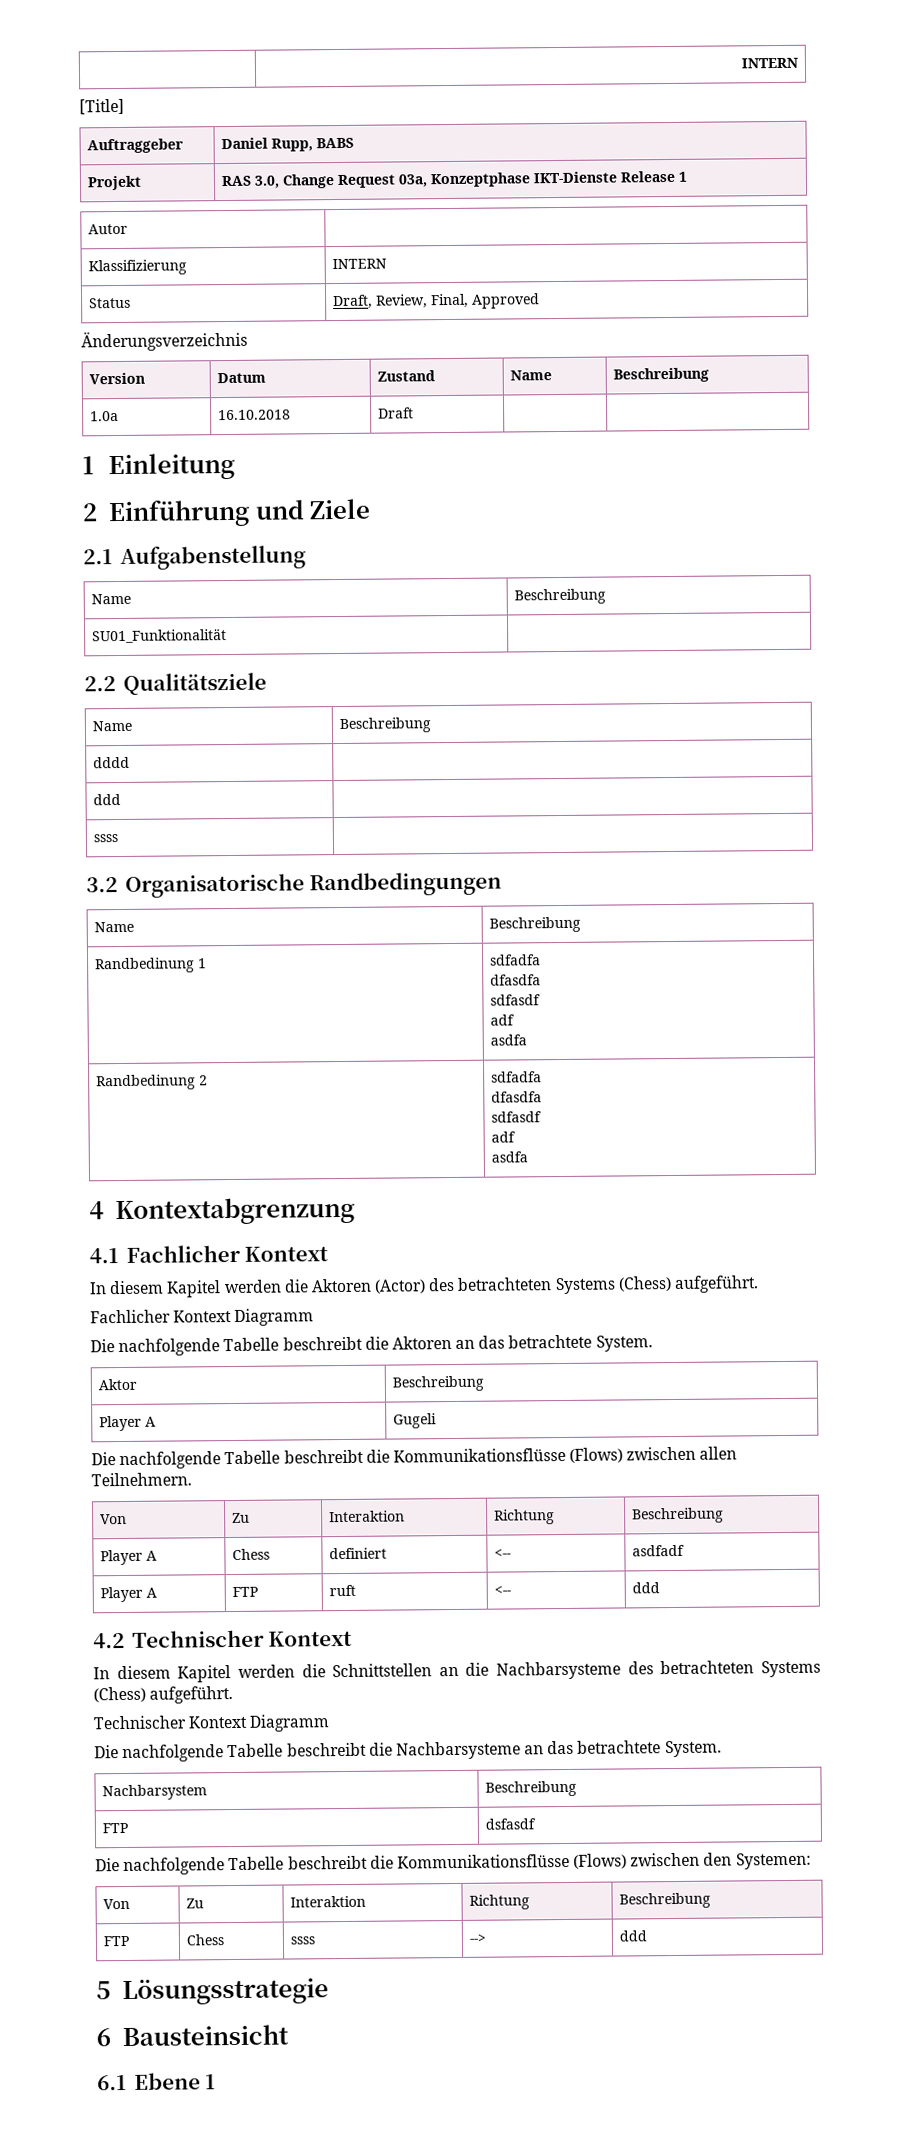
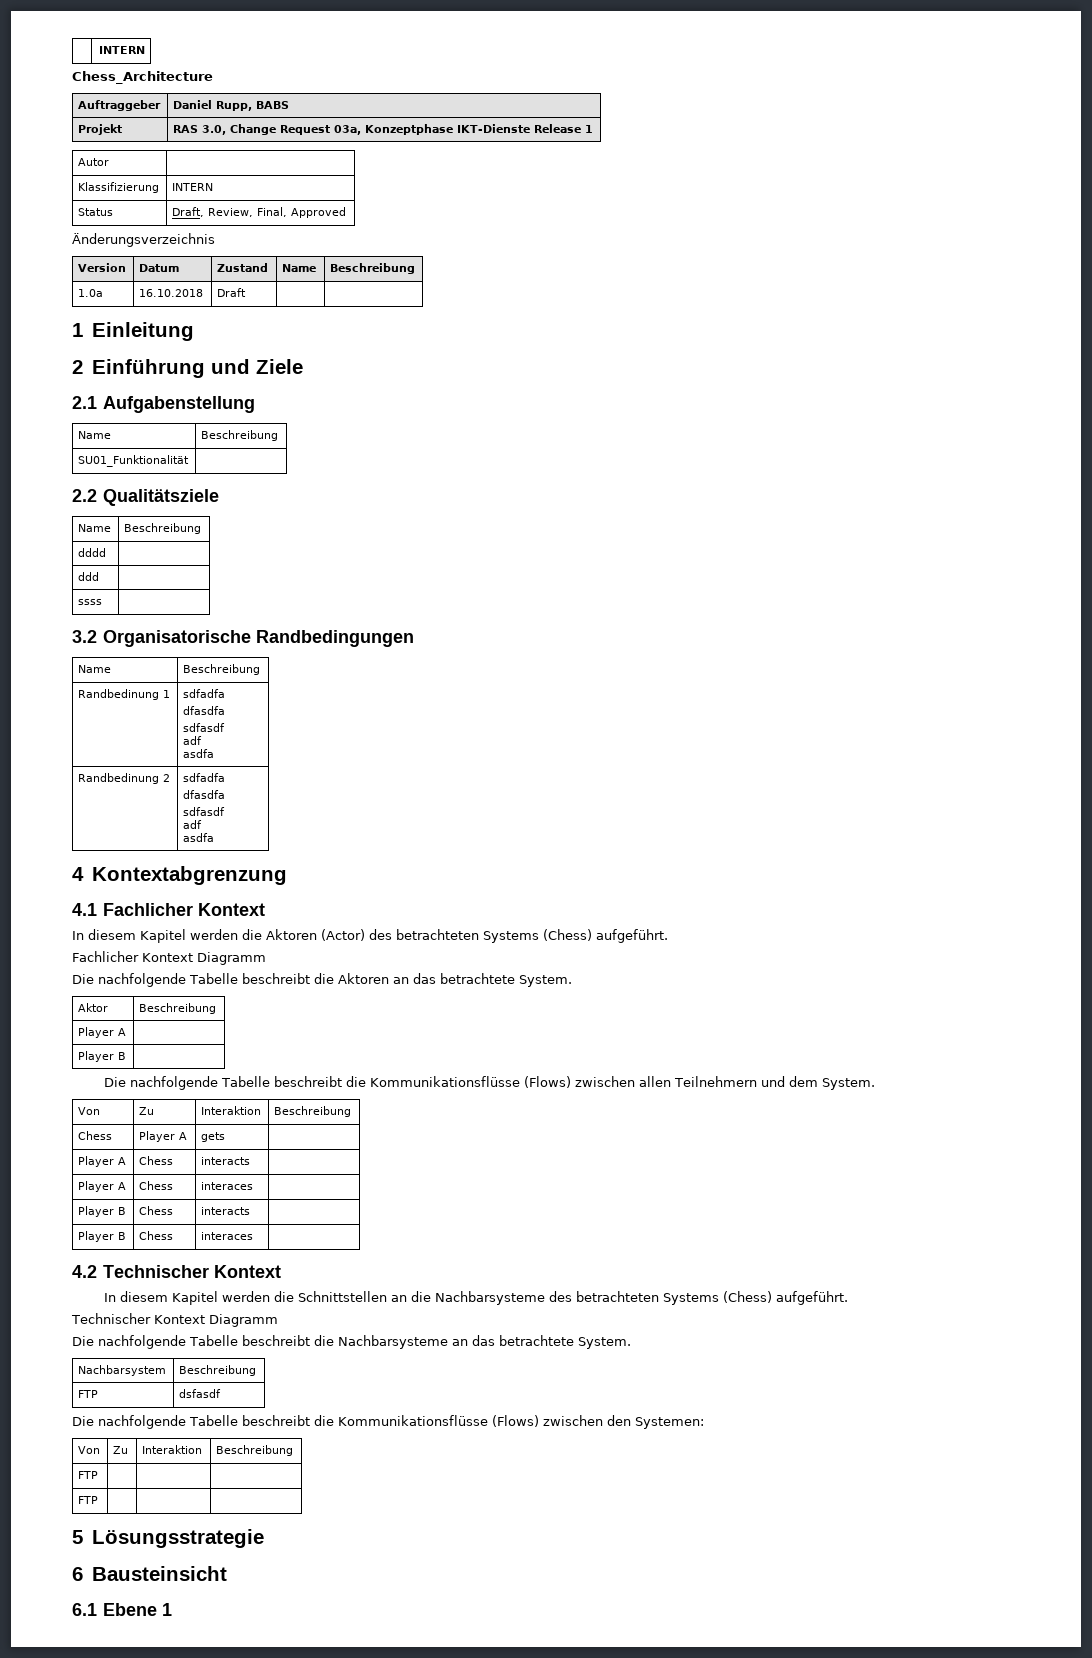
[741,57,799,69] [79,98,125,115] | INTERN // [Title] -> [98,46,145,54] [72,71,213,84] | INTERN // Chess_Architecture
[392,1413,437,1429] Gugeli -> [78,1051,127,1062] // Player B |
[91,1472,192,1487] [99,1513,127,1525] [231,1512,250,1524] [328,1510,405,1523] [493,1509,555,1525] [631,1507,724,1524] [99,1549,157,1566] [231,1548,270,1561] [328,1547,387,1560] [493,1548,511,1558] [631,1544,685,1557] [99,1586,157,1603] [231,1586,258,1598] [328,1584,356,1597] [493,1585,511,1595] [631,1582,660,1594] Teilnehmern. // Von | Zu | Interaktion | Richtung | Beschreibung // Player A | Chess | definiert | <-- | asdfadf // Player A | FTP | ruft | <-- | ddd -> [673,1076,875,1090] [78,1107,101,1115] [139,1107,155,1115] [201,1106,262,1115] [274,1106,352,1117] [78,1131,113,1140] [139,1131,188,1142] [201,1132,226,1142] [78,1156,127,1167] [139,1156,174,1165] [201,1157,251,1165] [78,1181,127,1192] [139,1181,174,1190] [201,1182,254,1190] [78,1206,127,1217] [139,1206,174,1215] [201,1207,251,1215] [78,1231,127,1242] [139,1231,174,1240] [201,1232,254,1240] Teilnehmern und dem System. // Von | Zu | Interaktion | Beschreibung // Chess | Player A | gets | // Player A | Chess | interacts | // Player A | Chess | interaces | // Player B | Chess | interacts | // Player B | Chess | interaces |
[468,1894,530,1910] [618,1892,711,1909] [102,1935,129,1947] [185,1934,224,1946] [289,1936,315,1945] [468,1933,486,1943] [618,1930,647,1942] | Richtung | Beschreibung // FTP | Chess | ssss | --> | ddd -> [216,1445,294,1456] [78,1471,99,1479] [78,1496,99,1504] | Beschreibung // FTP | | | // FTP | | |

